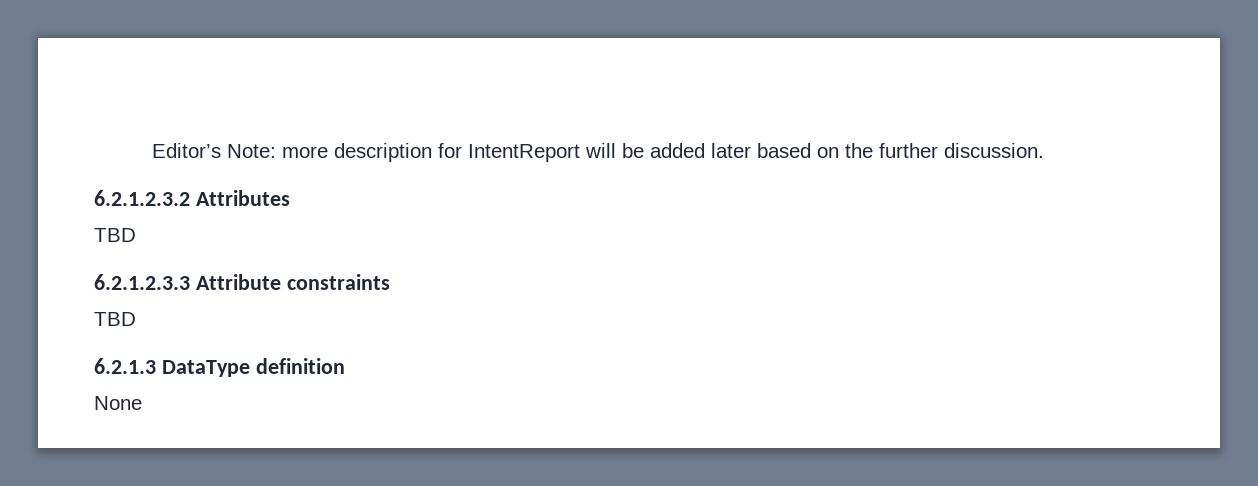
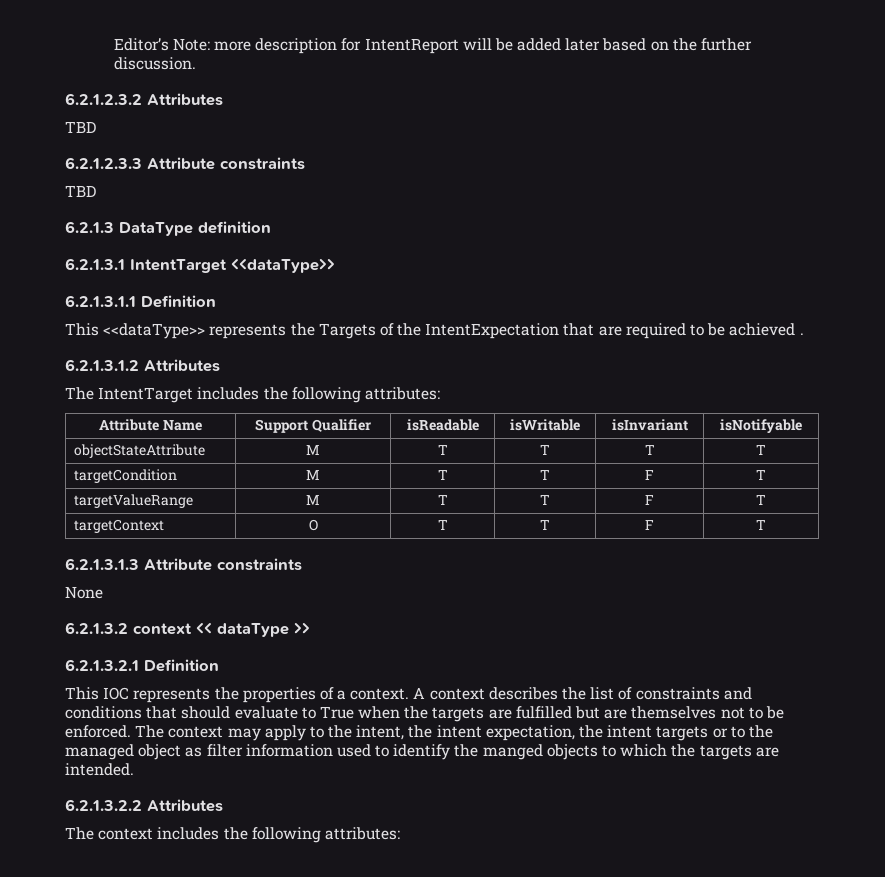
[94,396,142,410] // None -> [65,258,335,273] [65,295,216,308] [65,323,804,339] [65,359,220,372] [65,387,440,403] [99,419,202,431] [255,419,371,433] [406,419,479,431] [510,419,580,431] [611,419,688,431] [720,419,802,433] [73,444,205,458] [306,445,320,455] [437,445,448,455] [540,445,550,455] [644,445,655,455] [756,445,766,455] [73,469,177,483] [306,470,320,480] [437,470,448,480] [540,470,550,480] [645,470,654,480] [756,470,766,480] [73,494,193,508] [306,495,320,505] [437,495,448,505] [540,495,550,505] [645,495,654,505] [756,495,766,505] [73,519,164,533] [308,519,318,531] [437,520,448,530] [540,520,550,530] [645,520,654,530] [756,520,766,530] [65,558,302,571] [65,586,103,599] [65,622,310,637] [65,659,219,672] [65,687,752,703] [65,706,784,722] [65,725,773,741] [65,744,779,760] [65,763,134,776] [65,799,223,812] [65,827,400,843] // 6.2.1.3.1 IntentTarget <<dataType>> // 6.2.1.3.1.1 Definition // This <<dataType>> represents the Targets of the IntentExpectation that are required to be achieved . // 6.2.1.3.1.2 Attributes // The IntentTarget includes the following attributes: // Attribute Name | Support Qualifier | isReadable | isWritable | isInvariant | isNotifyable // objectStateAttribute | M | T | T | T | T // targetCondition | M | T | T | F | T // targetValueRange | M | T | T | F | T // targetContext | O | T | T | F | T // 6.2.1.3.1.3 Attribute constraints // None // 6.2.1.3.2 context << dataType >> // 6.2.1.3.2.1 Definition // This IOC represents the properties of a context. A context describes the list of constraints and conditions that should evaluate to True when the targets are fulfilled but are themselves not to be enforced. The context may apply to the intent, the intent expectation, the intent targets or to the managed object as filter information used to identify the manged objects to which the targets are intended. // 6.2.1.3.2.2 Attributes // The context includes the following attributes:

